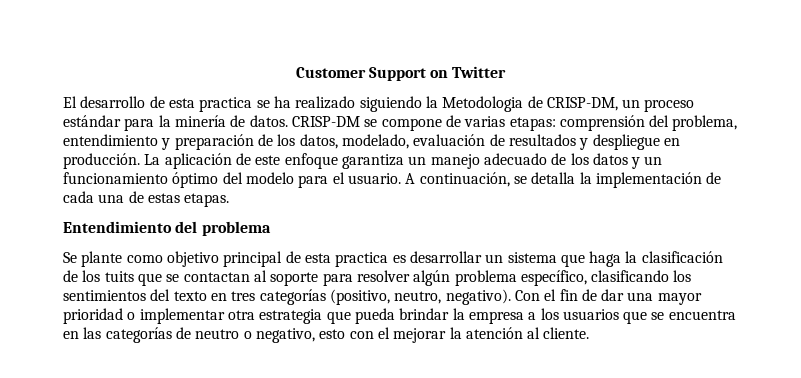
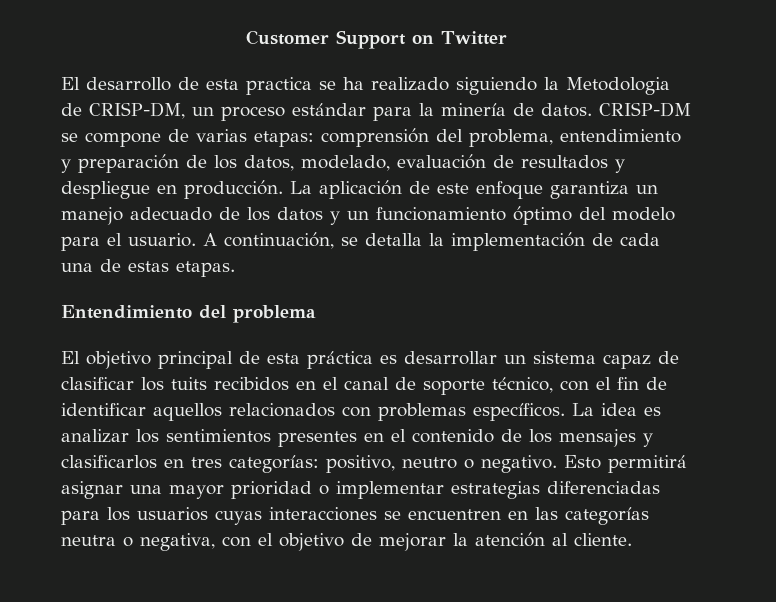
[63,251,163,267] Se plante como -> [61,351,80,364] El
[335,252,389,267] practica -> [307,351,373,369] práctica
[560,251,723,267] [63,270,692,286] [63,289,625,305] que haga la clasificación de los tuits que se contactan al soporte para resolver algún problema específico, clasificando los sentimientos del texto en tres categorías (positivo, neutro, negativo). Con el fin de dar -> [603,351,679,369] [61,377,667,395] [61,403,661,421] [61,429,653,447] [61,455,687,473] [61,481,123,499] capaz de clasificar los tuits recibidos en el canal de soporte técnico, con el fin de identificar aquellos relacionados con problemas específicos. La idea es analizar los sentimientos presentes en el contenido de los mensajes y clasificarlos en tres categorías: positivo, neutro o negativo. Esto permitirá asignar
[227,308,736,324] [63,327,390,343] otra estrategia que pueda brindar la empresa a los usuarios que se encuentra en las categorías de neutro o negativo, esto con el -> [451,481,660,499] [61,507,649,525] [61,533,372,551] estrategias diferenciadas para los usuarios cuyas interacciones se encuentren en las categorías neutra o negativa, con el objetivo de

